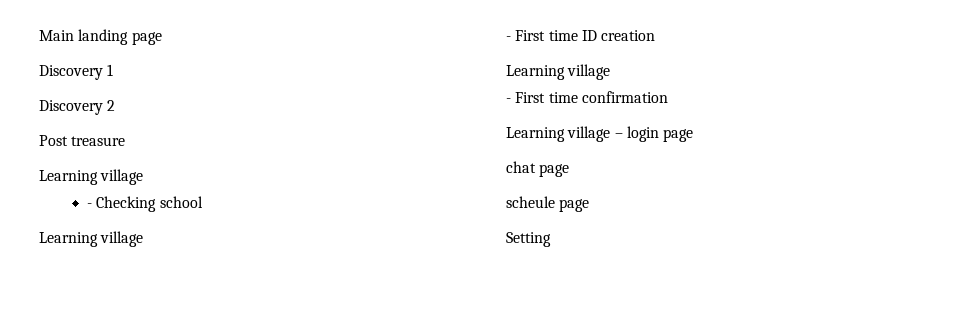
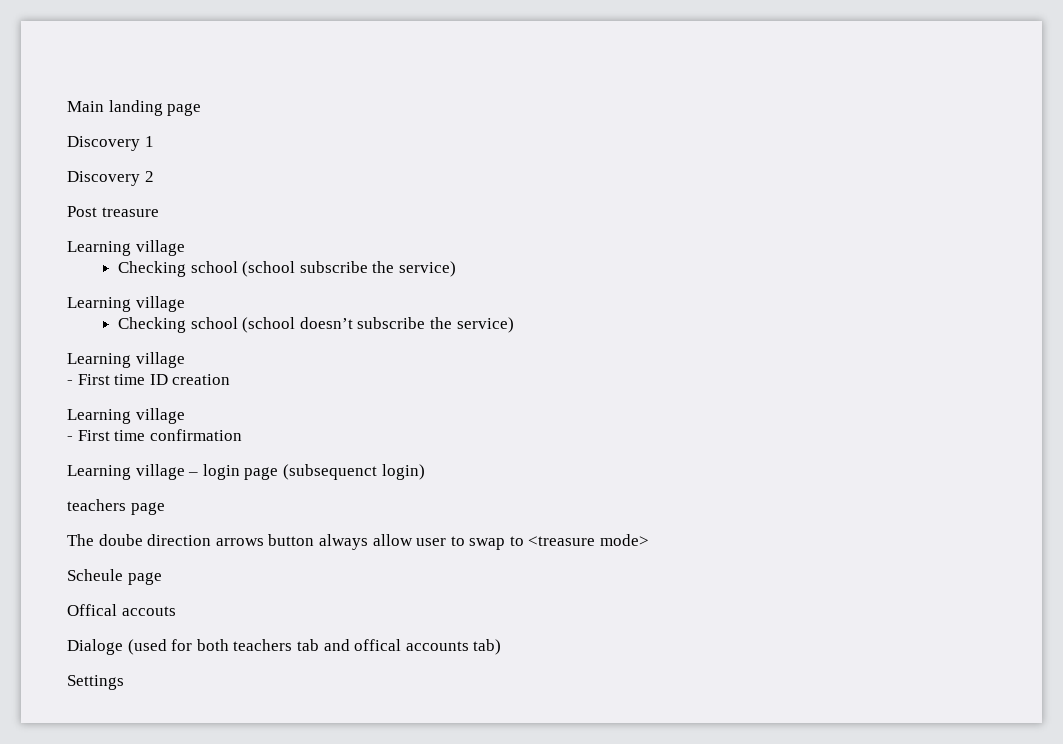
[87,196,203,212] - Checking school -> [118,261,456,277] [67,296,185,312] [118,317,514,333] Checking school (school subscribe the service) // Learning village // Checking school (school doesn’t subscribe the service)
[506,161,570,177] [506,196,590,212] [506,232,551,247] // chat page // scheule page // Setting -> [282,464,425,480] [67,499,165,515] [67,534,650,550] [67,569,162,585] [67,604,176,616] [67,639,502,655] [67,675,124,690] (subsequenct login) // teachers page // The doube direction arrows button always allow user to swap to <treasure mode> // Scheule page // Offical accouts // Dialoge (used for both teachers tab and offical accounts tab) // Settings

